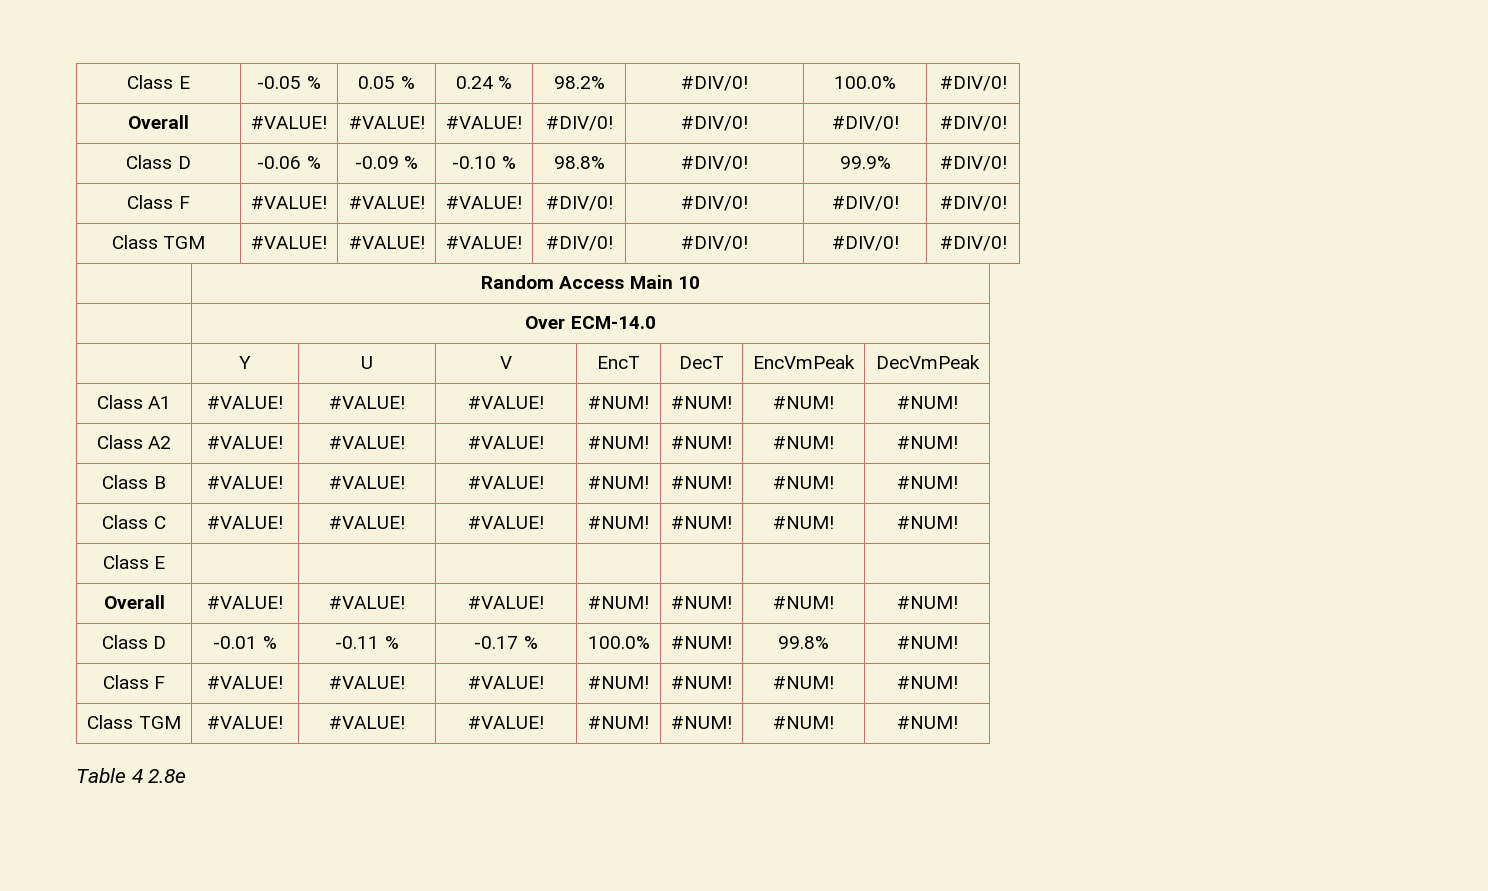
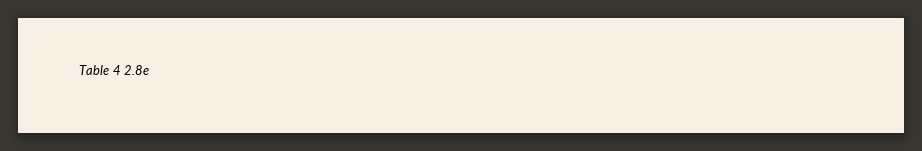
[127,75,190,89] [257,76,321,89] [358,76,415,89] [455,76,513,89] [553,76,605,89] [681,76,748,91] [834,76,896,89] [939,76,1007,91] [128,115,189,129] [251,116,327,129] [348,116,425,129] [446,116,522,129] [545,116,613,131] [681,116,748,131] [831,116,899,131] [939,116,1007,131] [126,155,191,169] [257,156,321,169] [354,156,419,169] [452,156,516,169] [553,156,605,169] [681,156,748,171] [839,156,891,169] [939,156,1007,171] [127,195,190,209] [251,196,327,209] [348,196,425,209] [446,196,522,209] [545,196,613,211] [681,196,748,211] [831,196,899,211] [939,196,1007,211] [111,235,206,249] [251,236,327,249] [348,236,425,249] [446,236,522,249] [545,236,613,251] [681,236,748,251] [831,236,899,251] [939,236,1007,251] [481,275,700,289] [525,316,656,329] [239,356,251,369] [361,356,373,369] [500,356,512,369] [597,356,640,369] [679,356,724,369] [753,355,855,369] [875,355,980,369] [96,395,172,409] [207,396,283,409] [329,396,405,409] [468,396,544,409] [588,396,649,409] [671,396,732,409] [773,396,834,409] [896,396,958,409] [96,435,172,449] [207,436,283,449] [329,436,405,449] [468,436,544,449] [588,436,649,449] [671,436,732,449] [773,436,834,449] [896,436,958,449] [102,475,166,489] [207,476,283,489] [329,476,405,489] [468,476,544,489] [588,476,649,489] [671,476,732,489] [773,476,834,489] [896,476,958,489] [102,515,166,529] [207,516,283,529] [329,516,405,529] [468,516,544,529] [588,516,649,529] [671,516,732,529] [773,516,834,529] [896,516,958,529] [102,555,166,569] [103,595,165,609] [207,596,283,609] [329,596,405,609] [468,596,544,609] [588,596,649,609] [671,596,732,609] [773,596,834,609] [896,596,958,609] [101,635,167,649] [213,636,277,649] [335,636,399,649] [474,636,538,649] [587,636,650,649] [671,636,732,649] [778,636,829,649] [896,636,958,649] [102,675,166,689] [207,676,283,689] [329,676,405,689] [468,676,544,689] [588,676,649,689] [671,676,732,689] [773,676,834,689] [896,676,958,689] [87,715,181,729] [207,716,283,729] [329,716,405,729] [468,716,544,729] [588,716,649,729] [671,716,732,729] [773,716,834,729] [896,716,958,729] Class E | -0.05 % | 0.05 % | 0.24 % | 98.2% | #DIV/0! | 100.0% | #DIV/0! // Overall | #VALUE! | #VALUE! | #VALUE! | #DIV/0! | #DIV/0! | #DIV/0! | #DIV/0! // Class D | -0.06 % | -0.09 % | -0.10 % | 98.8% | #DIV/0! | 99.9% | #DIV/0! // Class F | #VALUE! | #VALUE! | #VALUE! | #DIV/0! | #DIV/0! | #DIV/0! | #DIV/0! // Class TGM | #VALUE! | #VALUE! | #VALUE! | #DIV/0! | #DIV/0! | #DIV/0! | #DIV/0! // | Random Access Main 10 // | Over ECM-14.0 // | Y | U | V | EncT | DecT | EncVmPeak | DecVmPeak // Class A1 | #VALUE! | #VALUE! | #VALUE! | #NUM! | #NUM! | #NUM! | #NUM! // Class A2 | #VALUE! | #VALUE! | #VALUE! | #NUM! | #NUM! | #NUM! | #NUM! // Class B | #VALUE! | #VALUE! | #VALUE! | #NUM! | #NUM! | #NUM! | #NUM! // Class C | #VALUE! | #VALUE! | #VALUE! | #NUM! | #NUM! | #NUM! | #NUM! // Class E | | | | | | | // Overall | #VALUE! | #VALUE! | #VALUE! | #NUM! | #NUM! | #NUM! | #NUM! // Class D | -0.01 % | -0.11 % | -0.17 % | 100.0% | #NUM! | 99.8% | #NUM! // Class F | #VALUE! | #VALUE! | #VALUE! | #NUM! | #NUM! | #NUM! | #NUM! // Class TGM | #VALUE! | #VALUE! | #VALUE! | #NUM! | #NUM! | #NUM! | #NUM! // -> (79, 70) none

